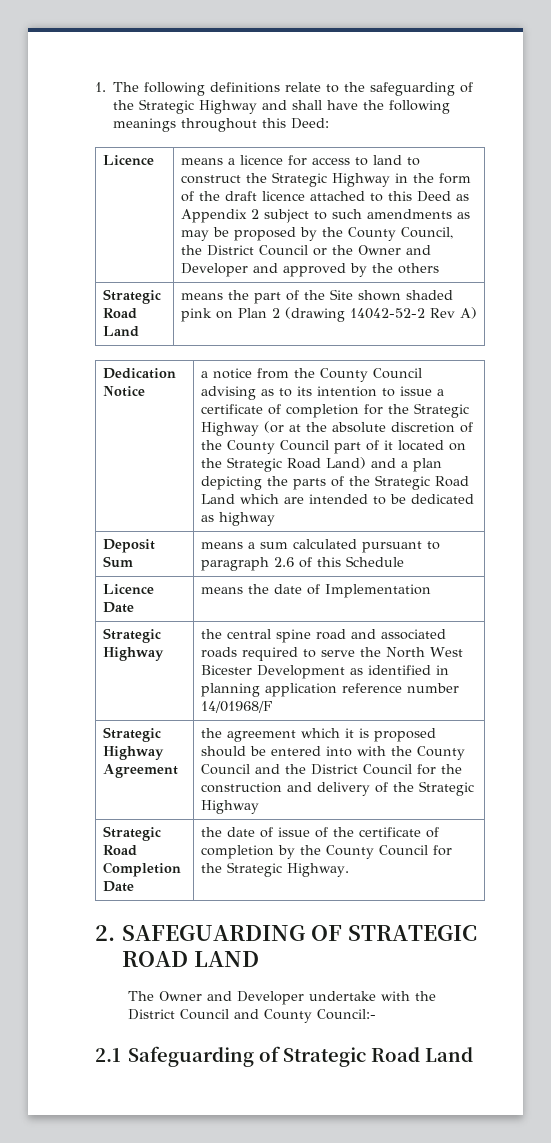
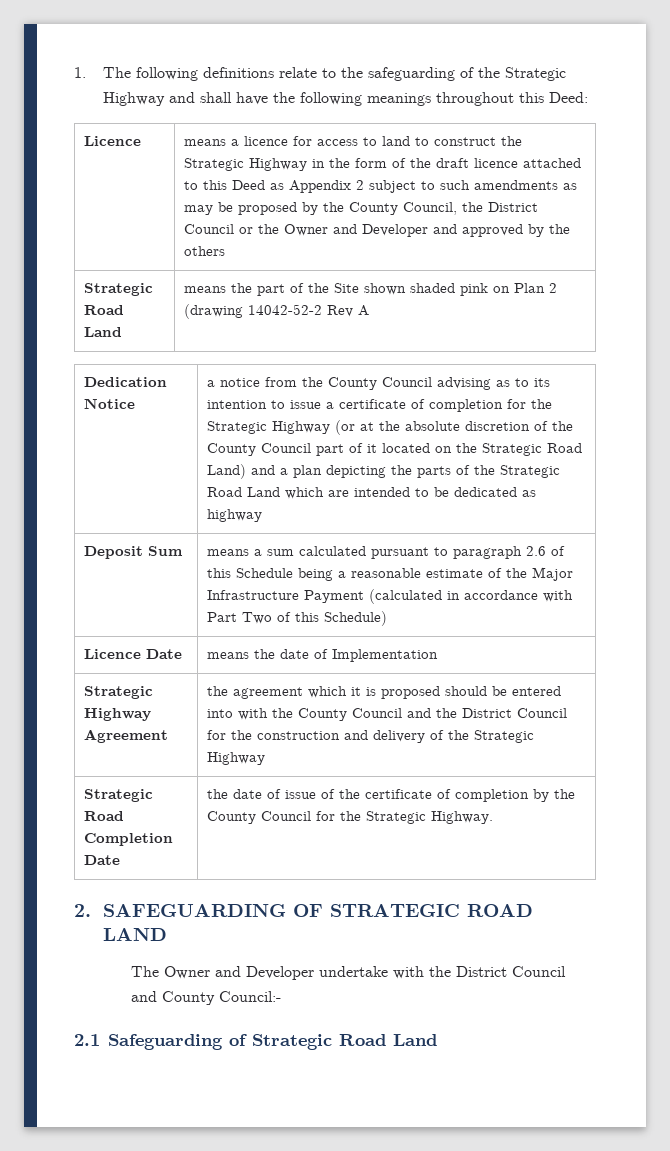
[459,307,477,319] A) -> [358,305,370,316] A
(404, 561) none -> [298,567,574,581] [207,589,574,604] [207,611,388,626] being a reasonable estimate of the Major Infrastructure Payment (calculated in accordance with Part Two of this Schedule)
[102,628,161,643] [102,647,164,661] [200,629,446,643] [200,647,463,661] [200,665,449,679] [200,683,459,697] [200,701,272,713] // Strategic Highway | the central spine road and associated roads required to serve the North West Bicester Development as identified in planning application reference number 14/01968/F -> (439, 655) none

